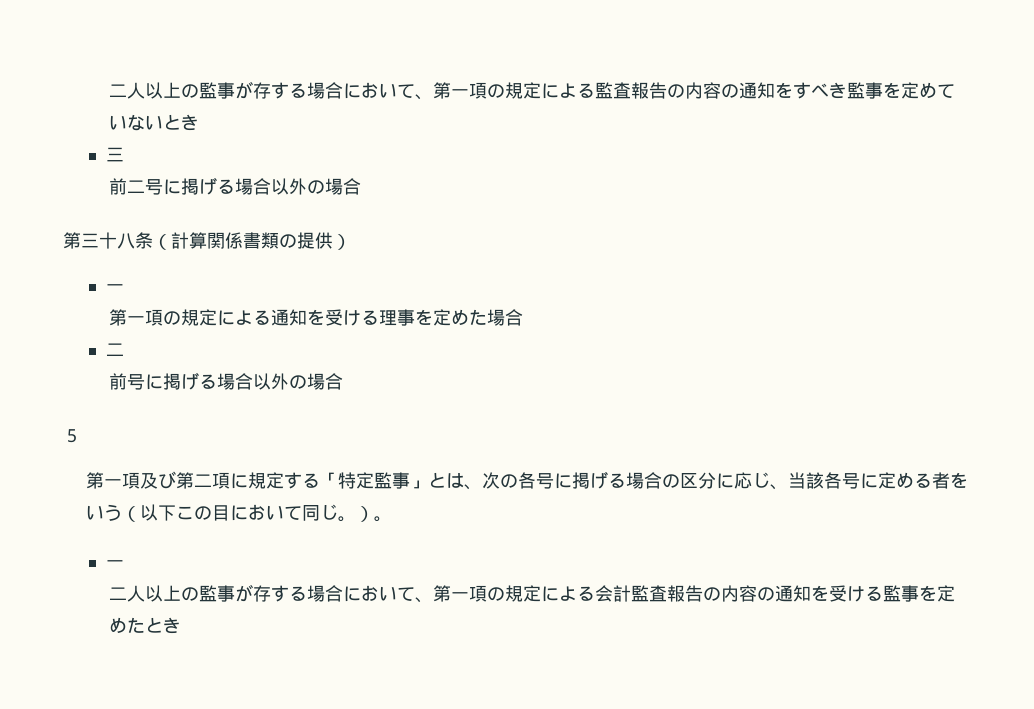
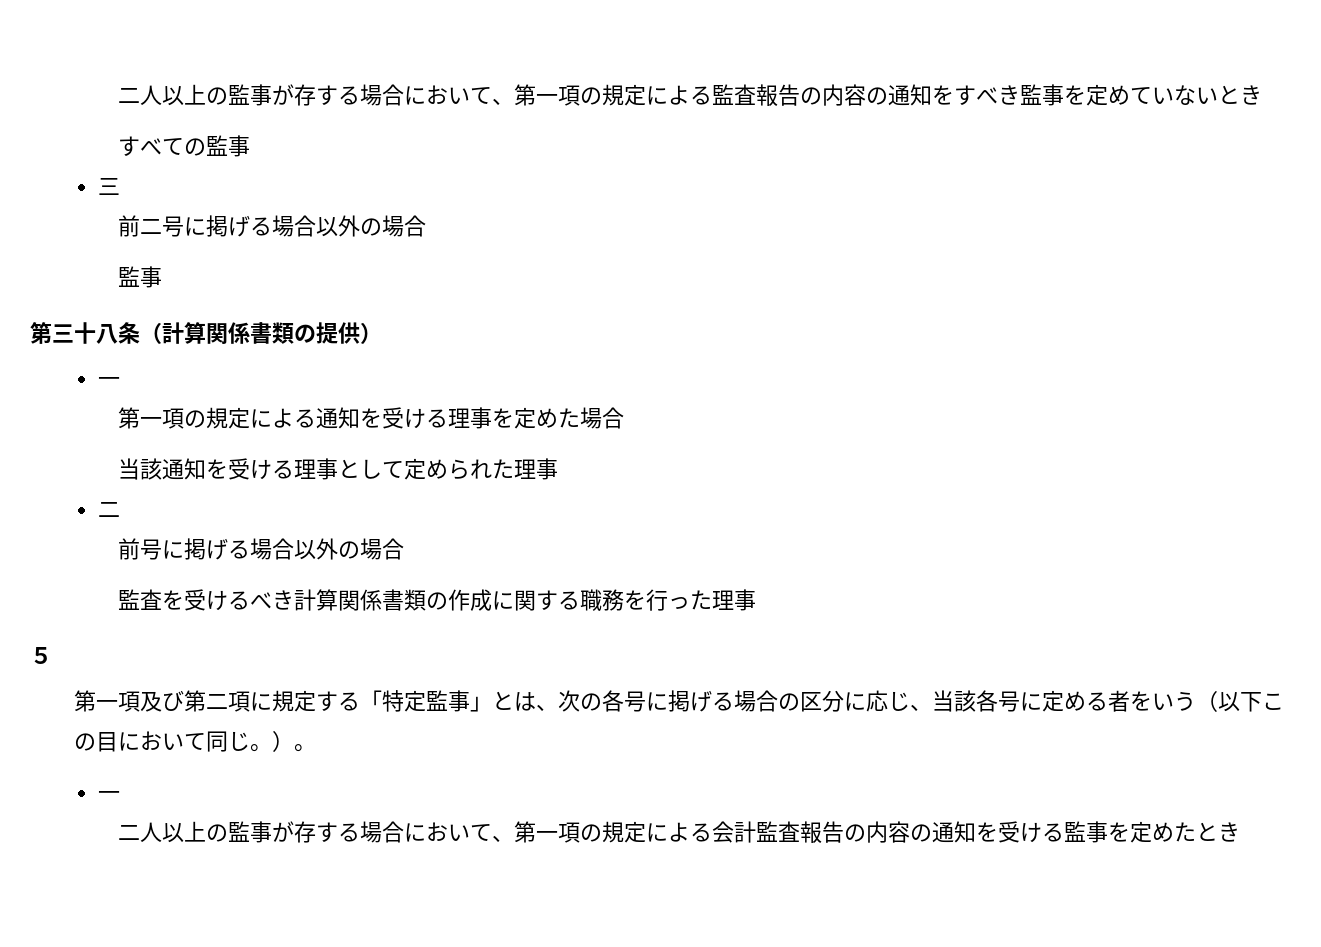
(199, 122) none -> [117,135,250,157] // すべての監事
(361, 186) none -> [117,266,162,288] // 監事
(523, 317) none -> [117,458,558,480] // 当該通知を受ける理事として定められた理事
(343, 381) none -> [117,589,756,611] // 監査を受けるべき計算関係書類の作成に関する職務を行った理事

